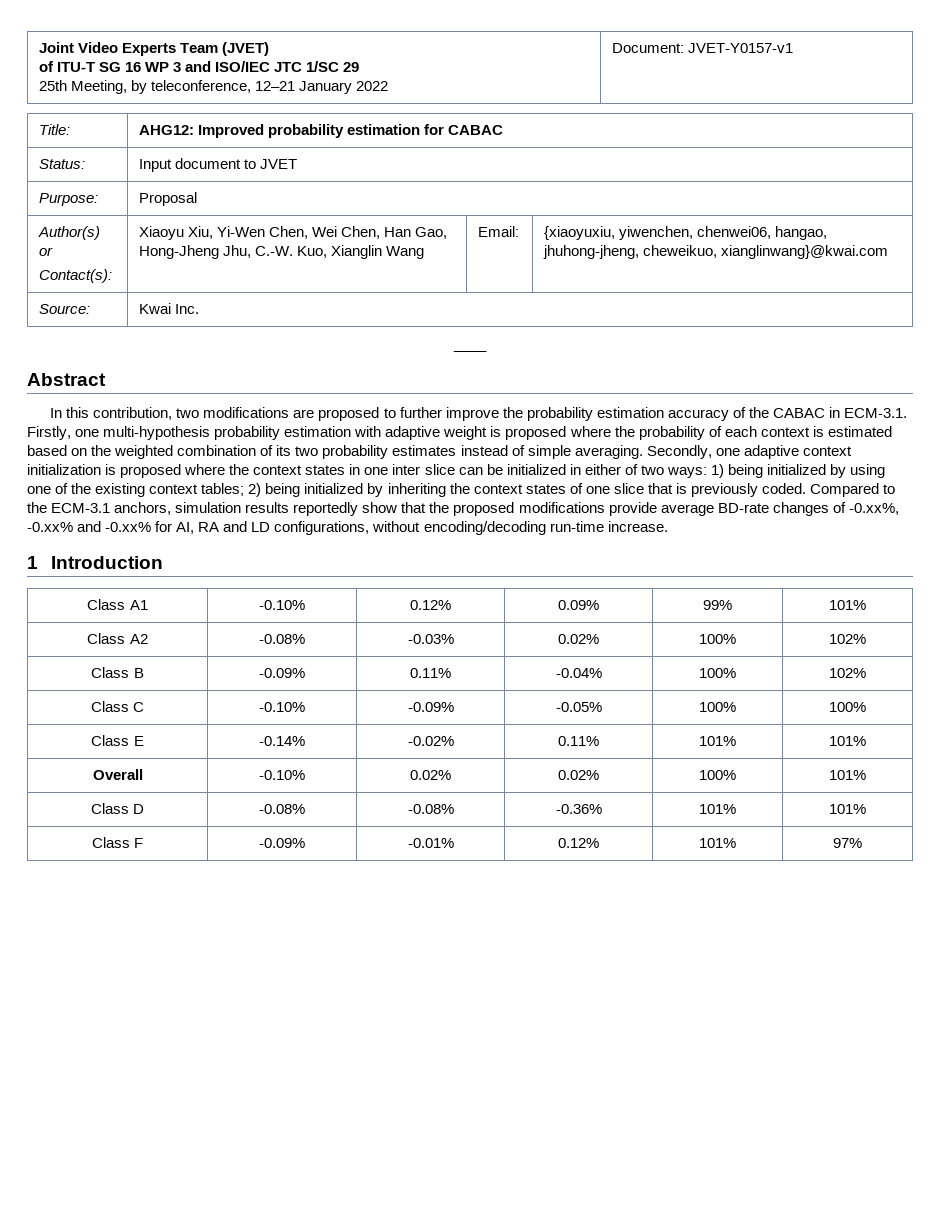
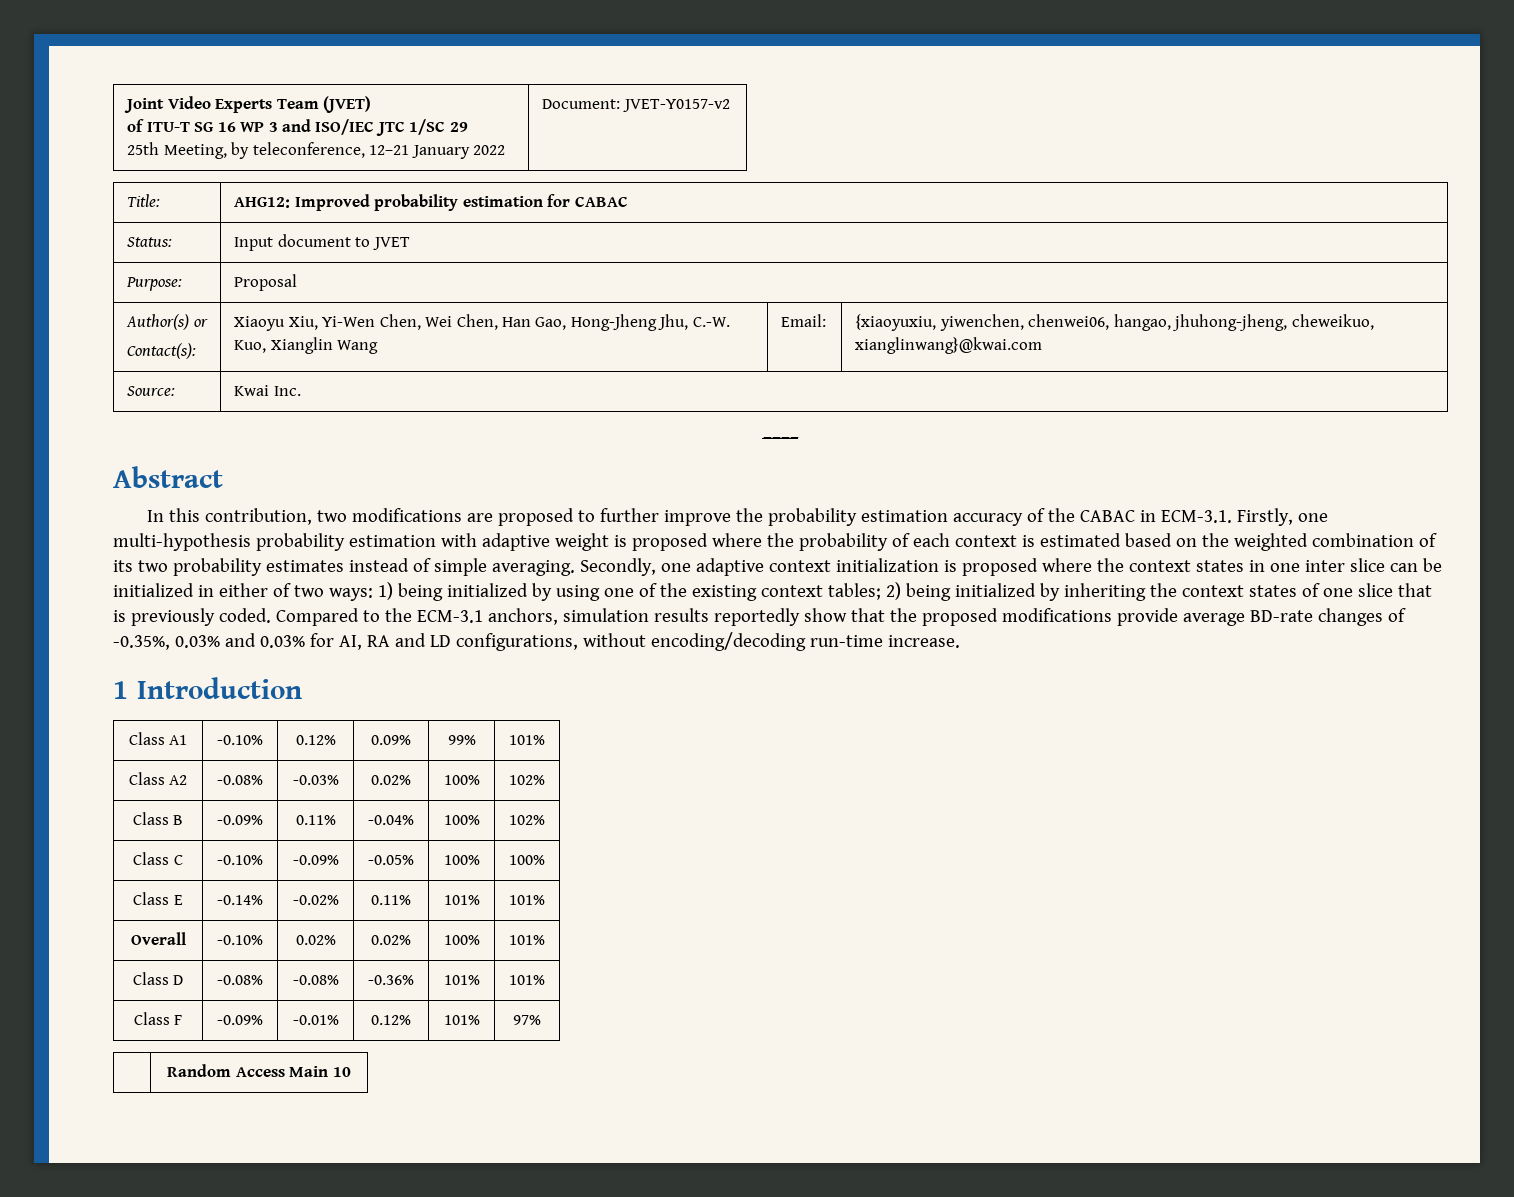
[687,43,793,53] JVET-Y0157-v1 -> [622,99,730,112] JVET-Y0157-v2
[848,503,899,515] [27,521,152,532] -0.xx%, -0.xx% and -0.xx% -> [113,633,305,650] -0.35%, 0.03% and 0.03%
(862, 843) none -> [167,1064,351,1077] // | Random Access Main 10

